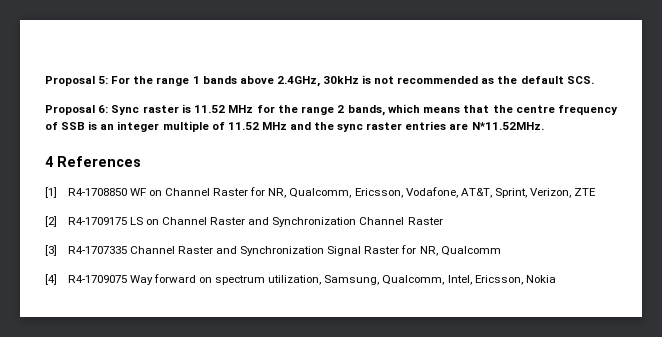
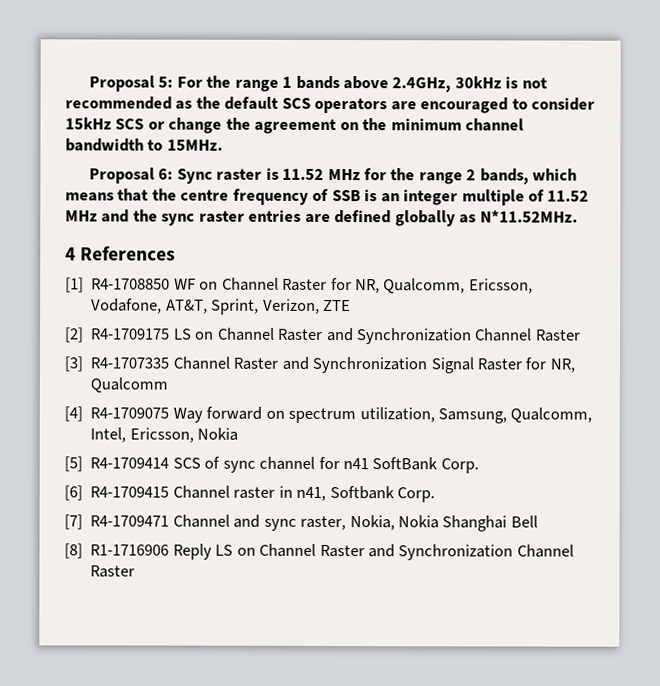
[566,76,594,84] SCS. -> [281,97,596,114] [65,117,525,135] [65,138,223,152] SCS operators are encouraged to consider 15kHz SCS or change the agreement on the minimum channel bandwidth to 15MHz.
(469, 126) none -> [334,210,477,227] defined globally as
(556, 279) none -> [64,456,479,474] [64,485,435,503] [64,514,538,532] [64,543,574,561] [90,565,136,578] // [5] R4-1709414 SCS of sync channel for n41 SoftBank Corp. // [6] R4-1709415 Channel raster in n41, Softbank Corp. // [7] R4-1709471 Channel and sync raster, Nokia, Nokia Shanghai Bell // [8] R1-1716906 Reply LS on Channel Raster and Synchronization Channel Raster

